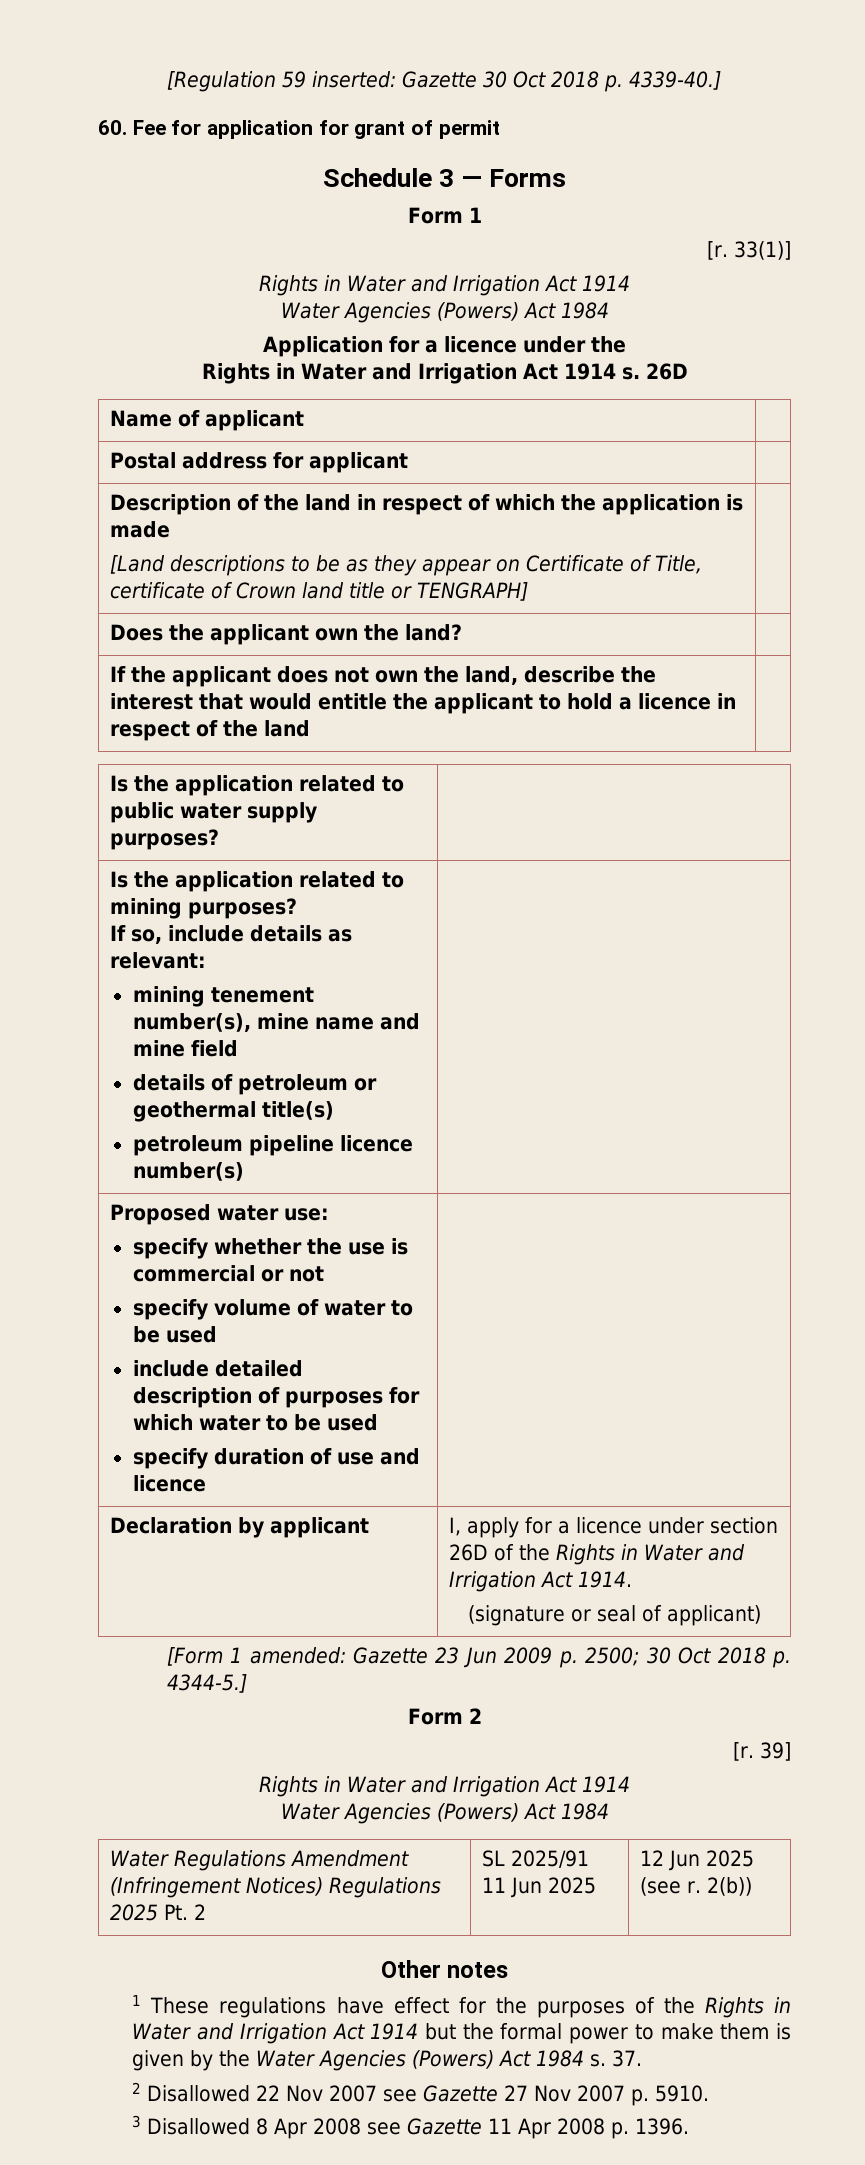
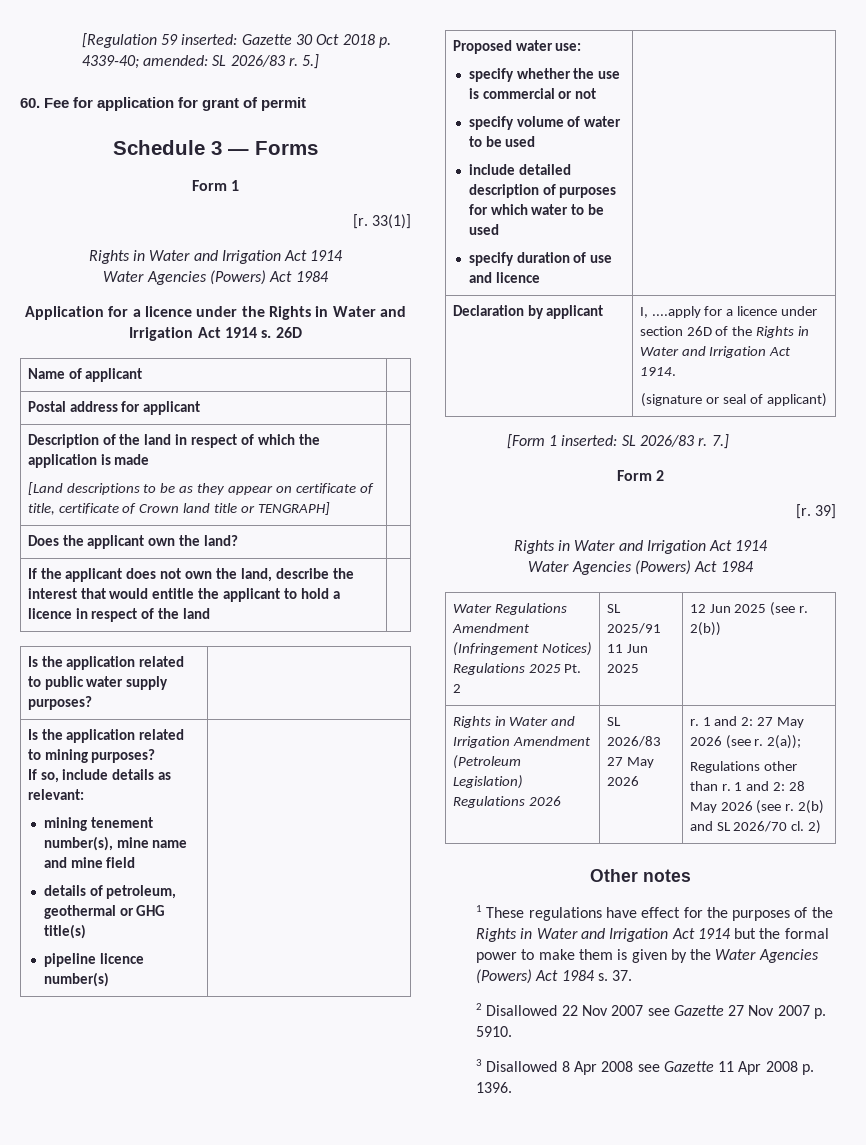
[628,71,721,90] 4339-40.] -> [81,54,320,69] 4339-40; amended: SL 2026/83 r. 5.]
(626, 344) // -> (265, 311) none
[526,555,703,574] Certificate of Title, -> [295,483,374,494] [27,503,55,515] certificate of title,
[237,1074,377,1095] [132,1101,256,1122] petroleum or geothermal -> [106,885,177,899] [43,905,166,919] petroleum, geothermal or GHG
[132,1135,243,1156] petroleum -> (86, 931) none
[467,1517,520,1538] apply -> [651,306,701,318] ....apply
[249,1647,791,1668] [166,1674,247,1693] amended: Gazette 23 Jun 2009 p. 2500; 30 Oct 2018 p. 4344-5.] -> [561,434,729,449] inserted: SL 2026/83 r. 7.]
(753, 1886) none -> [452,716,576,728] [452,736,591,748] [452,755,521,769] [452,775,523,789] [452,796,561,808] [606,717,621,726] [606,736,661,747] [606,757,654,768] [606,776,639,786] [689,716,805,728] [689,735,802,749] [689,761,797,773] [689,781,806,791] [689,800,825,814] [689,820,822,834] // Rights in Water and Irrigation Amendment (Petroleum Legislation) Regulations 2026 | SL 2026/83 27 May 2026 | r. 1 and 2: 27 May 2026 (see r. 2(a)); // Regulations other than r. 1 and 2: 28 May 2026 (see r. 2(b) and SL 2026/70 cl. 2)

